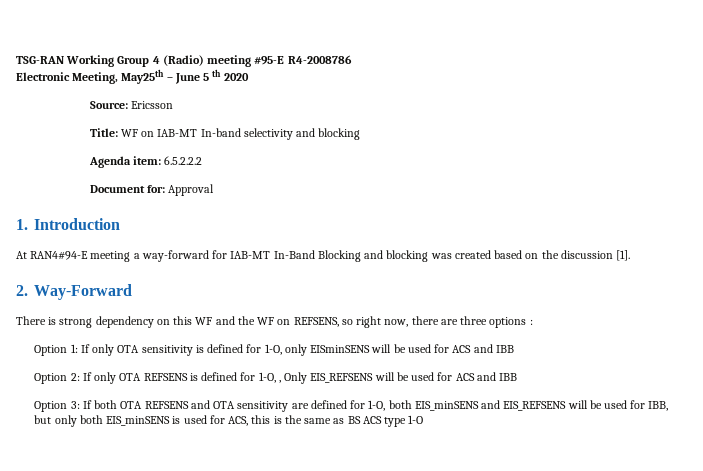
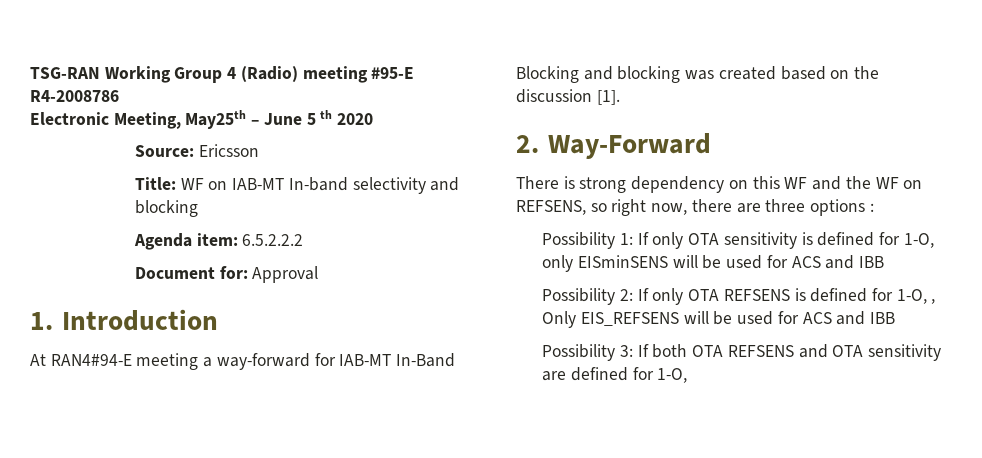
[34,345,68,356] Option -> [542,232,616,249] Possibility
[34,373,68,384] Option -> [542,288,616,305] Possibility
[34,401,68,412] Option -> [542,344,616,361] Possibility
[388,400,669,411] [34,415,424,427] both EIS_minSENS and EIS_REFSENS will be used for IBB, but only both EIS_minSENS is used for ACS, this is the same as BS ACS type 1-O -> (688, 375) none

